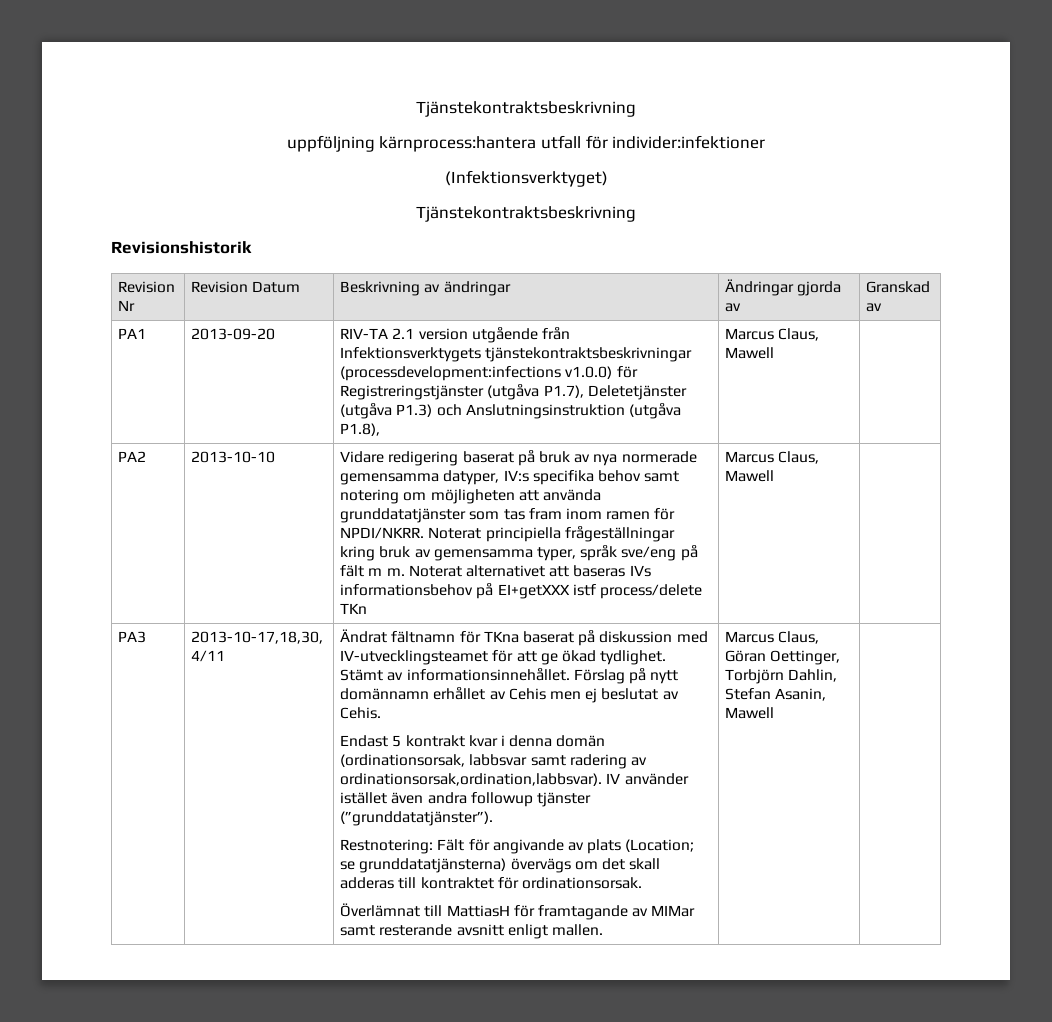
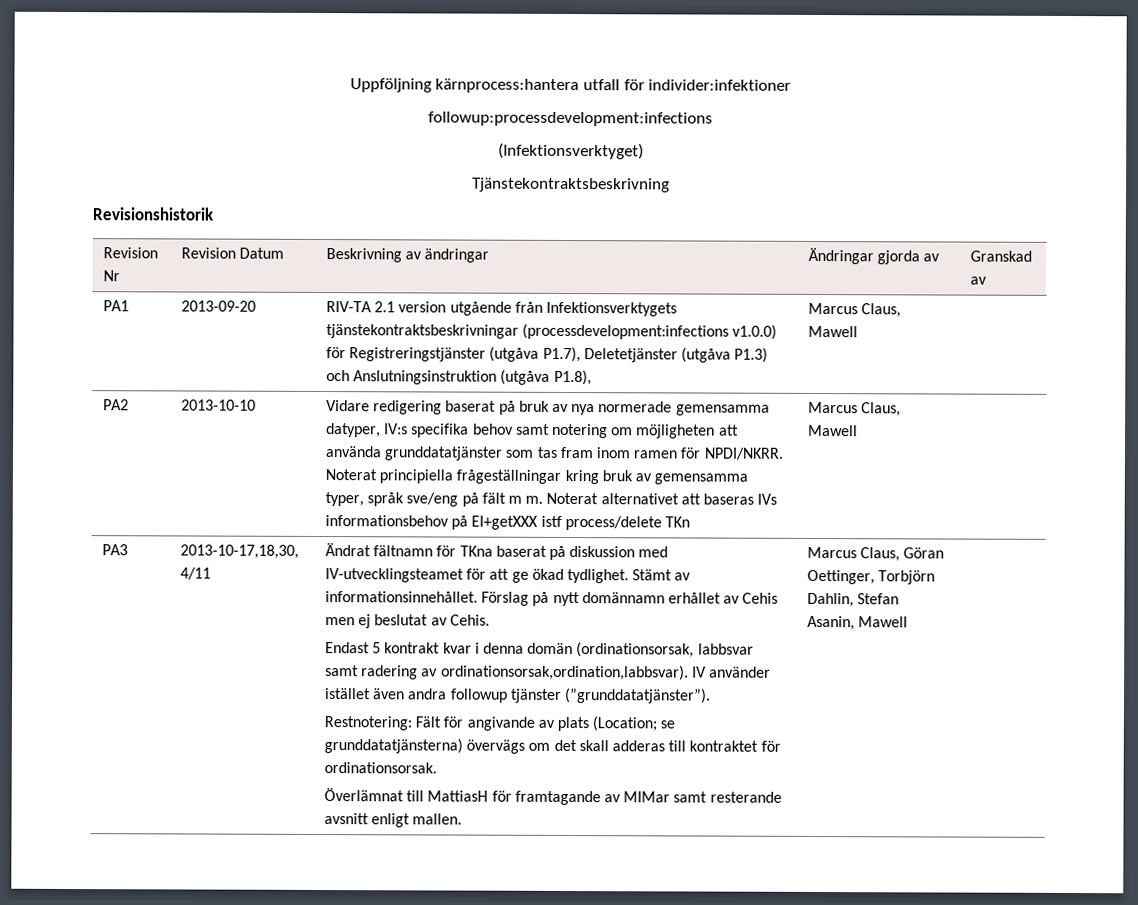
[416,101,636,117] [286,135,375,152] Tjänstekontraktsbeskrivning // uppföljning -> [349,78,432,93] Uppföljning
(766, 142) none -> [428,111,713,127] // followup:processdevelopment:infections

